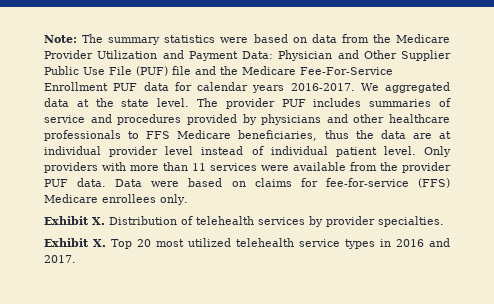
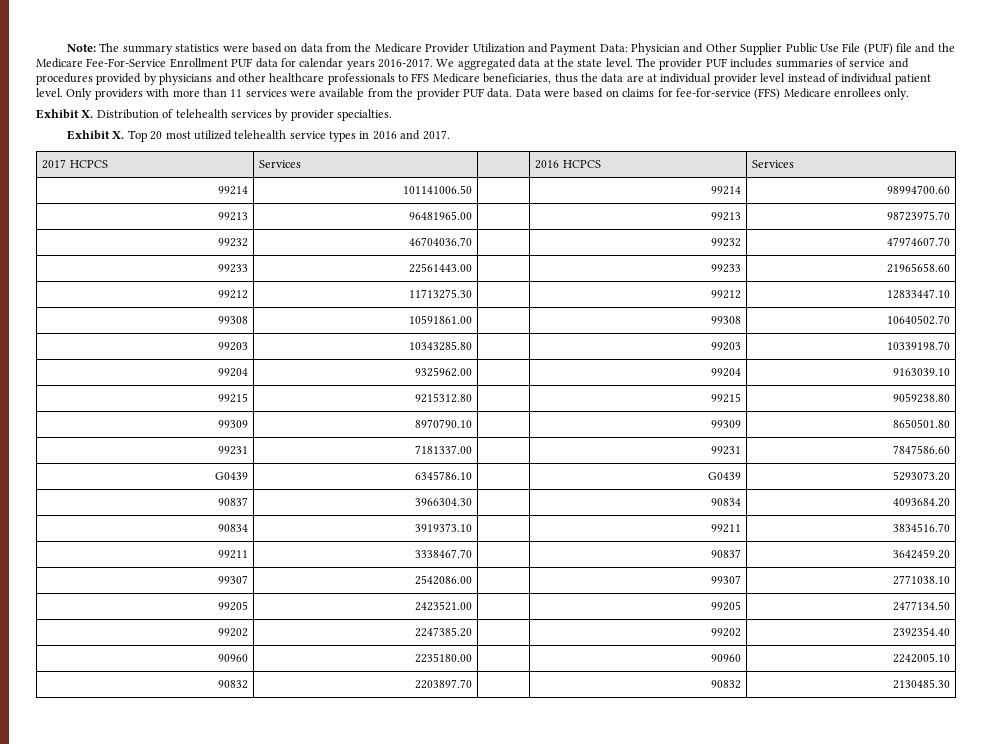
(76, 259) none -> [42,159,108,169] [259,160,302,168] [535,160,601,169] [752,160,795,168] [217,186,248,195] [402,185,472,194] [710,186,741,195] [886,185,950,194] [217,212,248,221] [408,211,472,220] [710,212,741,221] [886,211,950,221] [217,238,248,247] [408,237,472,246] [710,238,741,247] [886,237,950,246] [217,264,248,273] [408,263,472,273] [710,264,741,273] [886,263,950,273] [217,290,248,299] [408,289,472,299] [710,290,741,299] [886,289,950,299] [217,316,248,324] [408,315,472,324] [710,316,741,324] [886,315,950,325] [217,342,248,351] [408,341,472,351] [710,342,741,351] [886,341,950,350] [217,368,248,377] [414,367,472,377] [710,368,741,377] [892,368,950,376] [217,393,248,403] [414,393,472,403] [710,393,741,403] [892,393,950,403] [217,420,248,428] [414,419,472,428] [710,420,741,428] [892,419,950,428] [217,446,248,455] [414,445,472,454] [710,446,741,455] [892,445,950,454] [214,472,248,480] [414,471,472,480] [707,472,741,480] [892,471,950,481] [217,497,248,506] [414,498,472,506] [710,498,741,506] [892,498,950,507] [217,524,248,532] [414,523,472,532] [710,524,741,533] [892,523,950,532] [217,550,248,559] [414,549,472,558] [710,549,741,558] [892,549,950,559] [217,575,248,584] [414,575,472,585] [710,575,741,584] [892,575,950,585] [217,601,248,611] [414,601,472,611] [710,601,741,611] [892,601,950,611] [217,628,248,637] [414,627,472,637] [710,628,741,637] [892,627,950,637] [217,654,248,662] [414,653,472,663] [710,654,741,662] [892,653,950,663] [217,680,248,689] [414,679,472,689] [710,680,741,689] [892,679,950,689] // 2017 HCPCS | Services | | 2016 HCPCS | Services // 99214 | 101141006.50 | | 99214 | 98994700.60 // 99213 | 96481965.00 | | 99213 | 98723975.70 // 99232 | 46704036.70 | | 99232 | 47974607.70 // 99233 | 22561443.00 | | 99233 | 21965658.60 // 99212 | 11713275.30 | | 99212 | 12833447.10 // 99308 | 10591861.00 | | 99308 | 10640502.70 // 99203 | 10343285.80 | | 99203 | 10339198.70 // 99204 | 9325962.00 | | 99204 | 9163039.10 // 99215 | 9215312.80 | | 99215 | 9059238.80 // 99309 | 8970790.10 | | 99309 | 8650501.80 // 99231 | 7181337.00 | | 99231 | 7847586.60 // G0439 | 6345786.10 | | G0439 | 5293073.20 // 90837 | 3966304.30 | | 90834 | 4093684.20 // 90834 | 3919373.10 | | 99211 | 3834516.70 // 99211 | 3338467.70 | | 90837 | 3642459.20 // 99307 | 2542086.00 | | 99307 | 2771038.10 // 99205 | 2423521.00 | | 99205 | 2477134.50 // 99202 | 2247385.20 | | 99202 | 2392354.40 // 90960 | 2235180.00 | | 90960 | 2242005.10 // 90832 | 2203897.70 | | 90832 | 2130485.30

